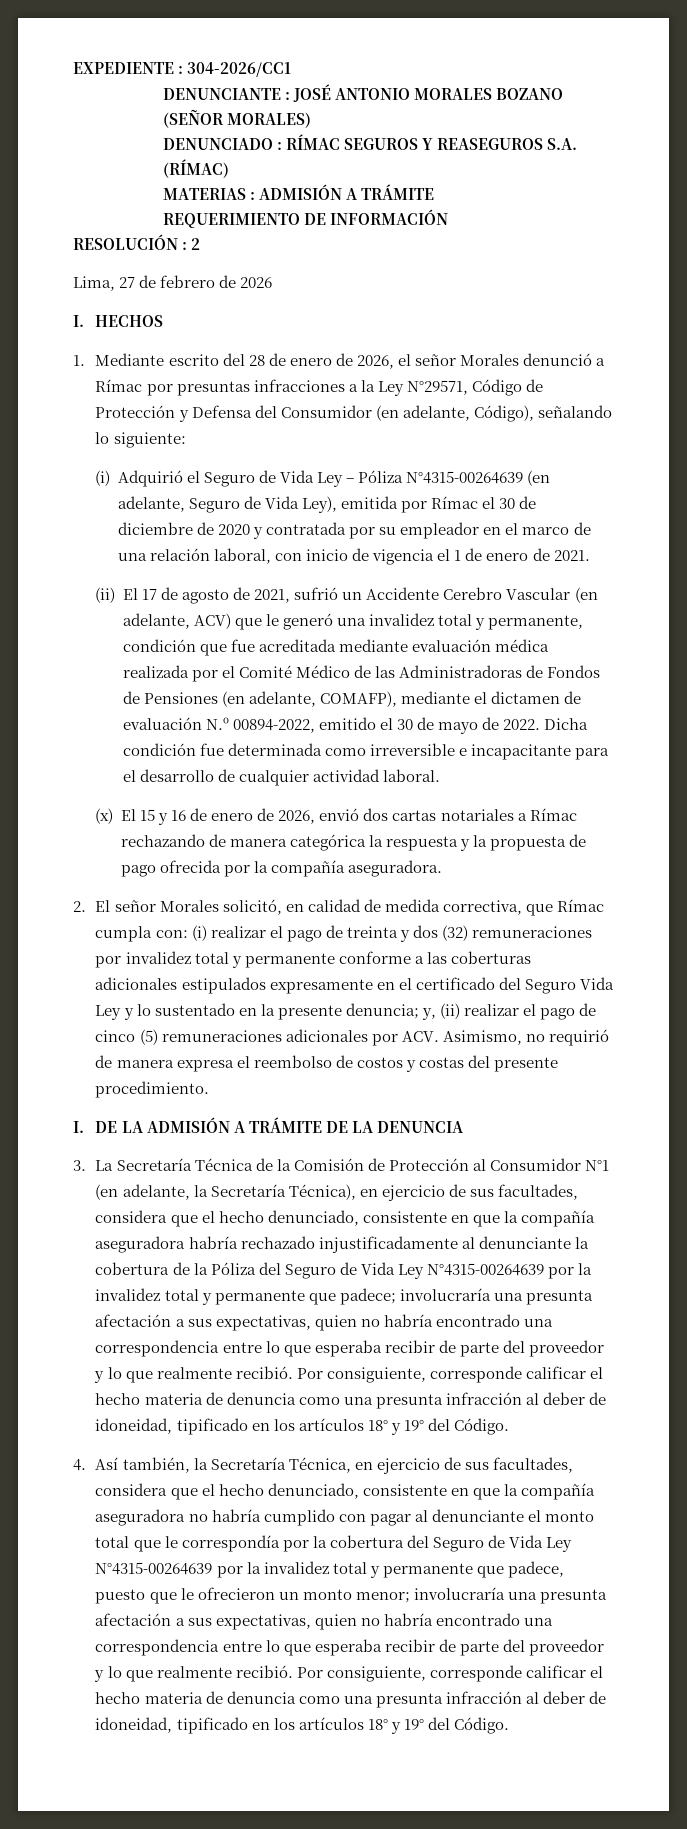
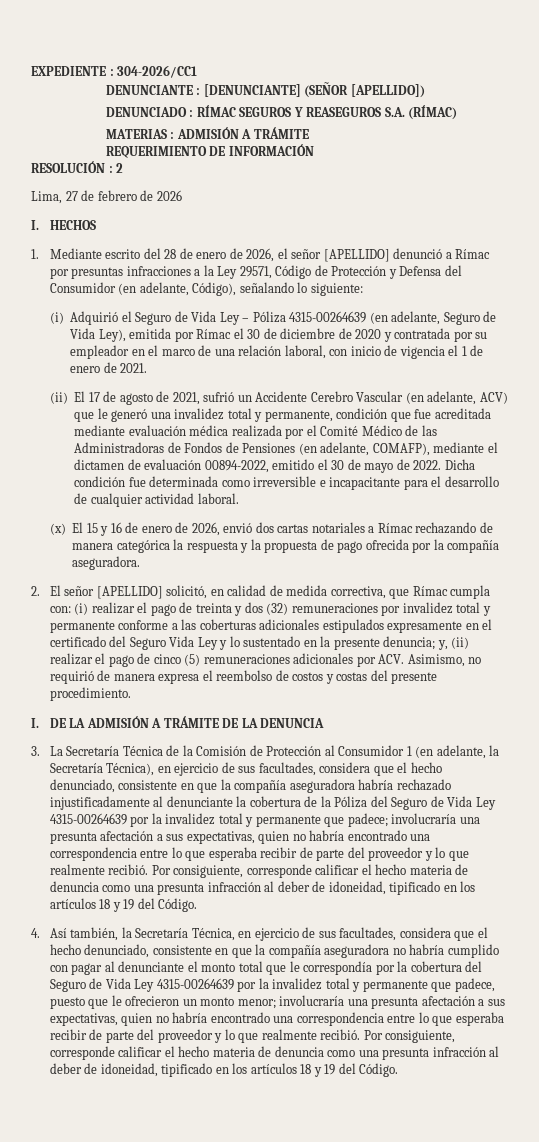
[292,84,564,102] [162,109,311,128] JOSÉ ANTONIO MORALES BOZANO (SEÑOR MORALES) -> [203,82,425,98] [DENUNCIANTE] (SEÑOR [APELLIDO])
[459,354,519,366] Morales -> [323,249,390,262] [APELLIDO]
[406,380,468,395] N°29571, -> [239,266,272,279] 29571,
[406,471,524,484] N°4315-00264639 -> [289,311,367,323] 4315-00264639
[205,717,229,730] N.º -> (202, 464) none
[159,900,219,912] Morales -> [96,586,163,599] [APELLIDO]
[584,1160,609,1171] N°1 -> [406,746,412,756] 1
[426,1263,544,1276] N°4315-00264639 -> [49,813,127,825] 4315-00264639
[367,1420,424,1435] 18° y 19° -> [99,899,135,912] 18 y 19
[95,1562,213,1575] N°4315-00264639 -> [156,978,234,990] 4315-00264639
[367,1719,424,1734] 18° y 19° -> [300,1064,336,1077] 18 y 19

